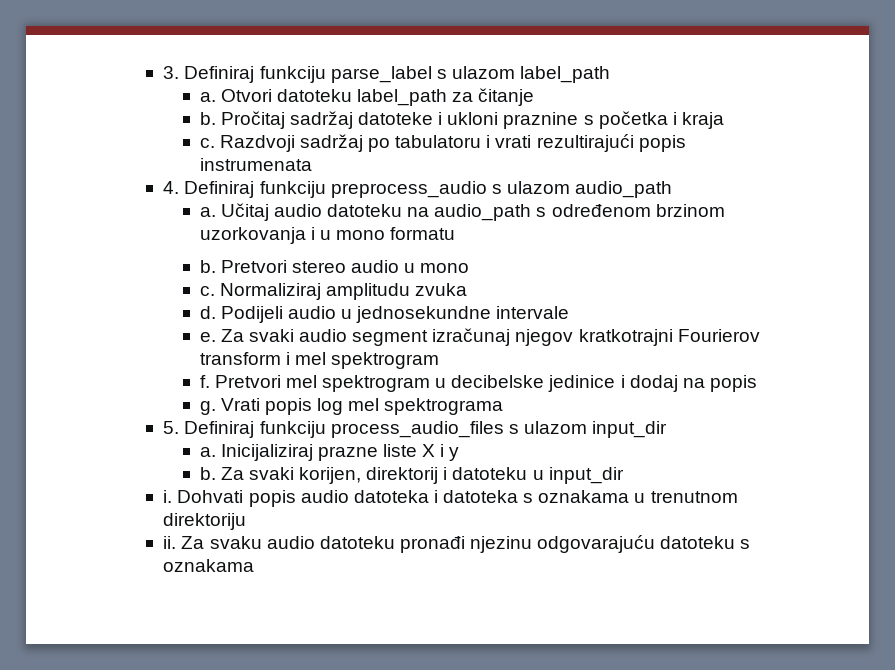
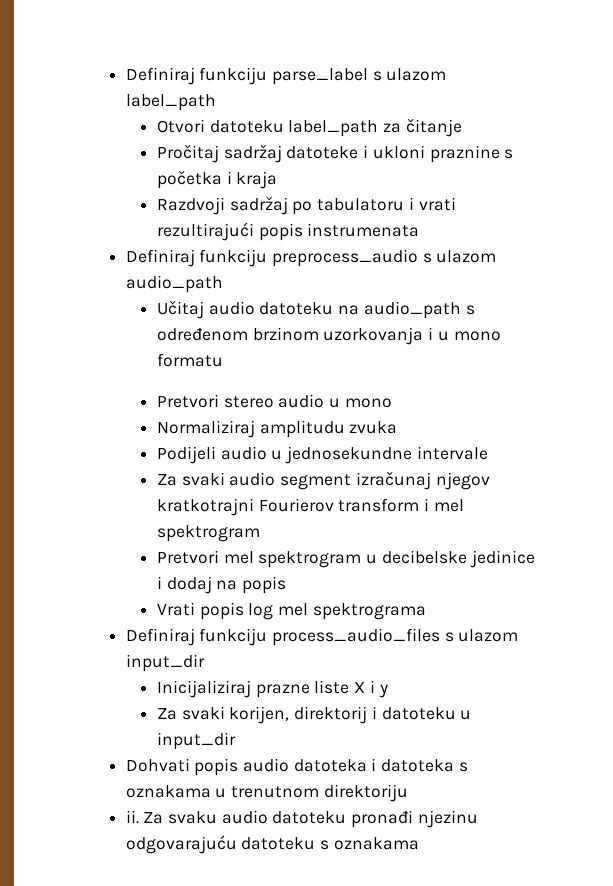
[163,66,180,79] 3. -> (125, 76) none
[199,92,216,102] a. -> (216, 102) none
[199,112,216,125] b. -> (462, 127) none
[199,138,215,148] c. -> (278, 180) none
[163,181,180,194] 4. -> (420, 230) none
[199,207,216,217] a. -> (223, 284) none
[199,260,216,273] b. -> (223, 360) none
[199,286,215,296] c. -> (392, 403) none
[199,306,216,319] d. -> (398, 427) none
[199,332,216,342] e. -> (488, 453) none
[199,375,210,388] f. -> (260, 533) none
[199,401,216,415] g. -> (287, 585) none
[163,421,180,434] 5. -> (426, 611) none
[199,447,216,457] a. -> (205, 663) none
[199,467,216,480] b. -> (388, 691) none
[163,490,173,503] i. -> (236, 741) none

